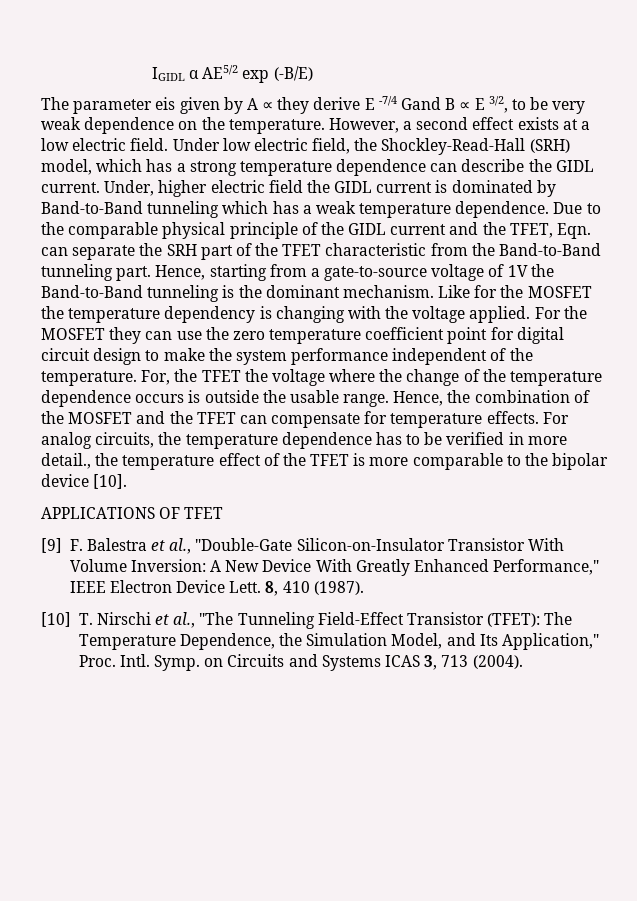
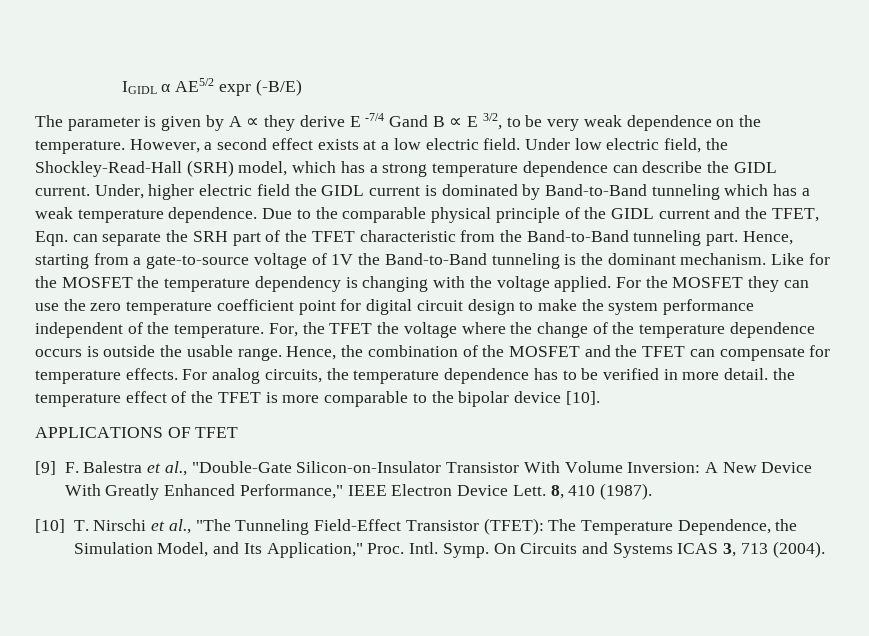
[242,70,270,83] exp -> [218,84,251,96] expr
[155,97,176,110] eis -> [144,116,157,127] is
[41,453,91,469] detail., -> [724,368,769,380] detail.
[204,658,224,667] on -> [493,543,516,554] On

